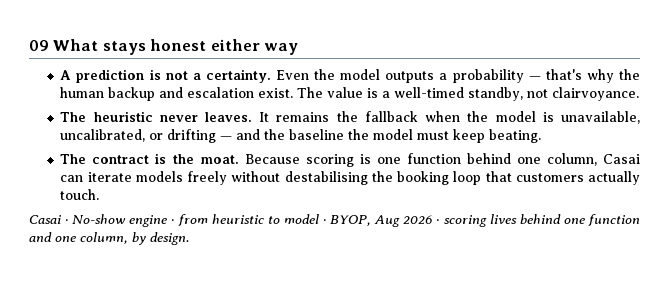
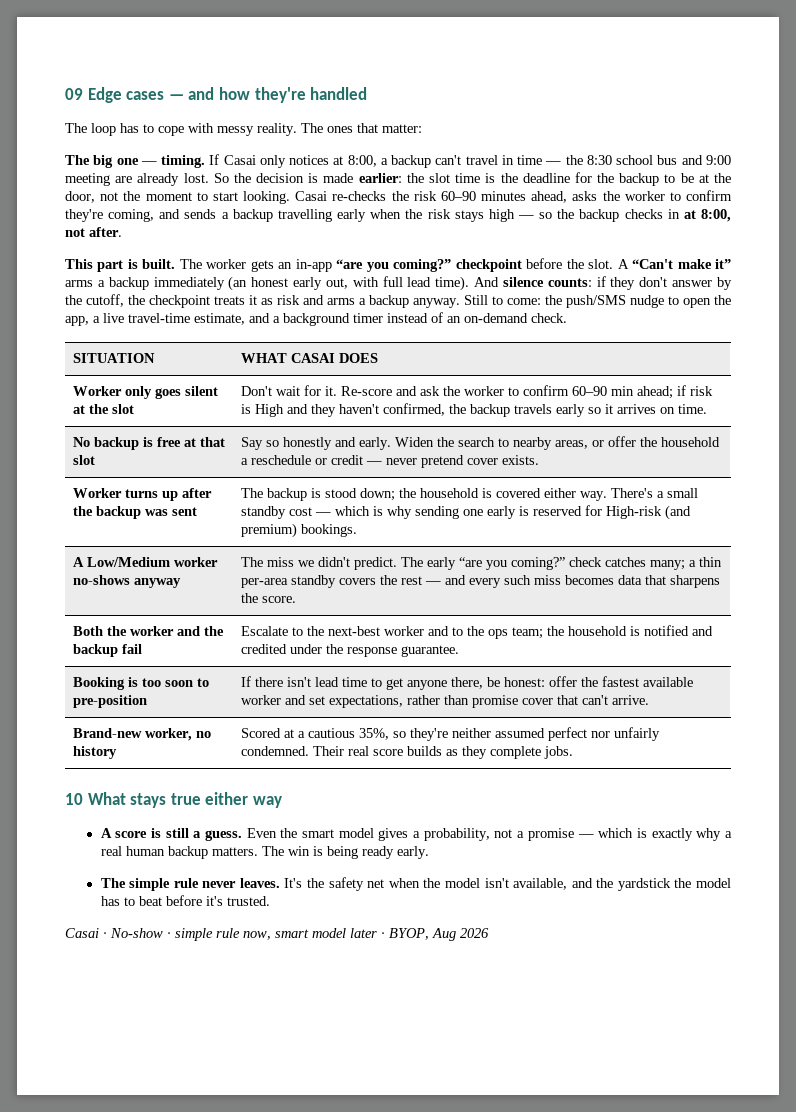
(49, 45) none -> [87,87,368,103] [65,123,422,136] [65,154,731,168] [65,172,731,186] [65,190,732,204] [65,209,731,222] [65,227,122,237] [65,258,732,272] [65,276,733,291] [65,294,731,308] [65,312,567,326] [72,353,155,363] [240,353,378,363] [72,386,218,399] [72,404,134,414] [240,385,713,399] [240,403,707,417] [72,437,225,450] [72,455,95,465] [240,436,720,450] [240,455,539,468] [72,488,212,501] [72,506,197,519] [240,488,698,501] [240,505,691,520] [240,523,357,538] [72,557,218,567] [72,575,181,588] [240,557,722,570] [240,575,720,588] [240,593,296,603] [72,626,224,636] [72,644,142,657] [240,625,713,639] [240,644,459,657] [72,677,209,690] [72,695,147,708] [240,676,693,690] [240,695,649,708] [72,728,211,741] [72,746,117,759] [240,727,660,741] [240,746,573,759] [65,793,83,805] Edge cases — and how they're handled // The loop has to cope with messy reality. The ones that matter: // The big one — timing. If Casai only notices at 8:00, a backup can't travel in time — the 8:30 school bus and 9:00 meeting are already lost. So the decision is made earlier: the slot time is the deadline for the backup to be at the door, not the moment to start looking. Casai re-checks the risk 60–90 minutes ahead, asks the worker to confirm they're coming, and sends a backup travelling early when the risk stays high — so the backup checks in at 8:00, not after. // This part is built. The worker gets an in-app “are you coming?” checkpoint before the slot. A “Can't make it” arms a backup immediately (an honest early out, with full lead time). And silence counts: if they don't answer by the cutoff, the checkpoint treats it as risk and arms a backup anyway. Still to come: the push/SMS nudge to open the app, a live travel-time estimate, and a background timer instead of an on-demand check. // SITUATION | WHAT CASAI DOES // Worker only goes silent at the slot | Don't wait for it. Re-score and ask the worker to confirm 60–90 min ahead; if risk is High and they haven't confirmed, the backup travels early so it arrives on time. // No backup is free at that slot | Say so honestly and early. Widen the search to nearby areas, or offer the household a reschedule or credit — never pretend cover exists. // Worker turns up after the backup was sent | The backup is stood down; the household is covered either way. There's a small standby cost — which is why sending one early is reserved for High-risk (and premium) bookings. // A Low/Medium worker no-shows anyway | The miss we didn't predict. The early “are you coming?” check catches many; a thin per-area standby covers the rest — and every such miss becomes data that sharpens the score. // Both the worker and the backup fail | Escalate to the next-best worker and to the ops team; the household is notified and credited under the response guarantee. // Booking is too soon to pre-position | If there isn't lead time to get anyone there, be honest: offer the fastest available worker and set expectations, rather than promise cover that can't arrive. // Brand-new worker, no history | Scored at a cautious 35%, so they're neither assumed perfect nor unfairly condemned. Their real score builds as they complete jobs. // 10
[150,39,207,51] honest -> [170,793,201,805] true
[76,69,640,83] [60,87,640,101] [60,111,640,124] [60,129,542,143] [60,153,641,167] [60,171,641,185] [60,189,100,200] [29,214,640,227] [29,232,189,245] prediction is not a certainty. Even the model outputs a probability — that's why the human backup and escalation exist. The value is a well-timed standby, not clairvoyance. // The heuristic never leaves. It remains the fallback when the model is unavailable, uncalibrated, or drifting — and the baseline the model must keep beating. // The contract is the moat. Because scoring is one function behind one column, Casai can iterate models freely without destabilising the booking loop that customers actually touch. // Casai · No-show engine · from heuristic to model · BYOP, Aug 2026 · scoring lives behind one function and one column, by design. -> [115,828,732,841] [100,846,429,859] [100,877,732,891] [100,895,270,906] [65,928,489,941] score is still a guess. Even the smart model gives a probability, not a promise — which is exactly why a real human backup matters. The win is being ready early. // The simple rule never leaves. It's the safety net when the model isn't available, and the yardstick the model has to beat before it's trusted. // Casai · No-show · simple rule now, smart model later · BYOP, Aug 2026

